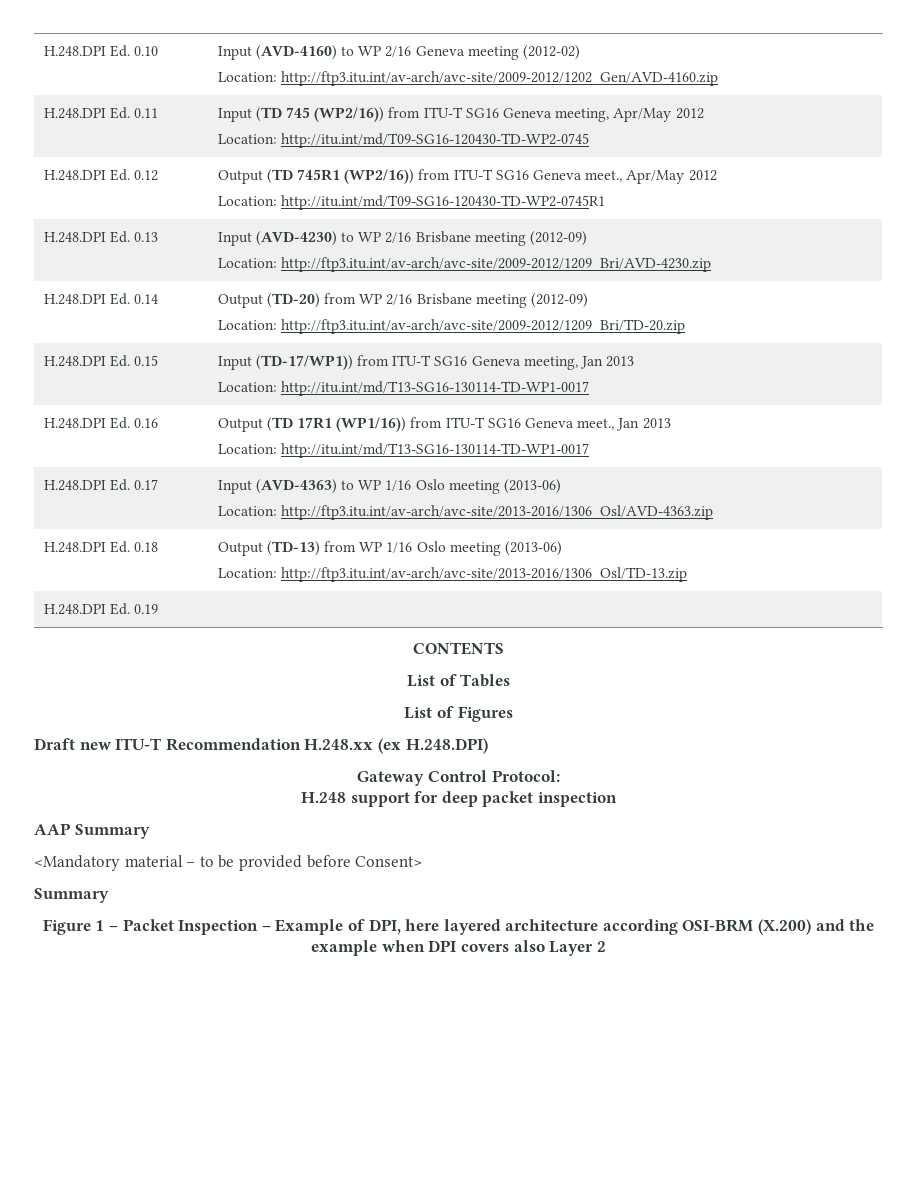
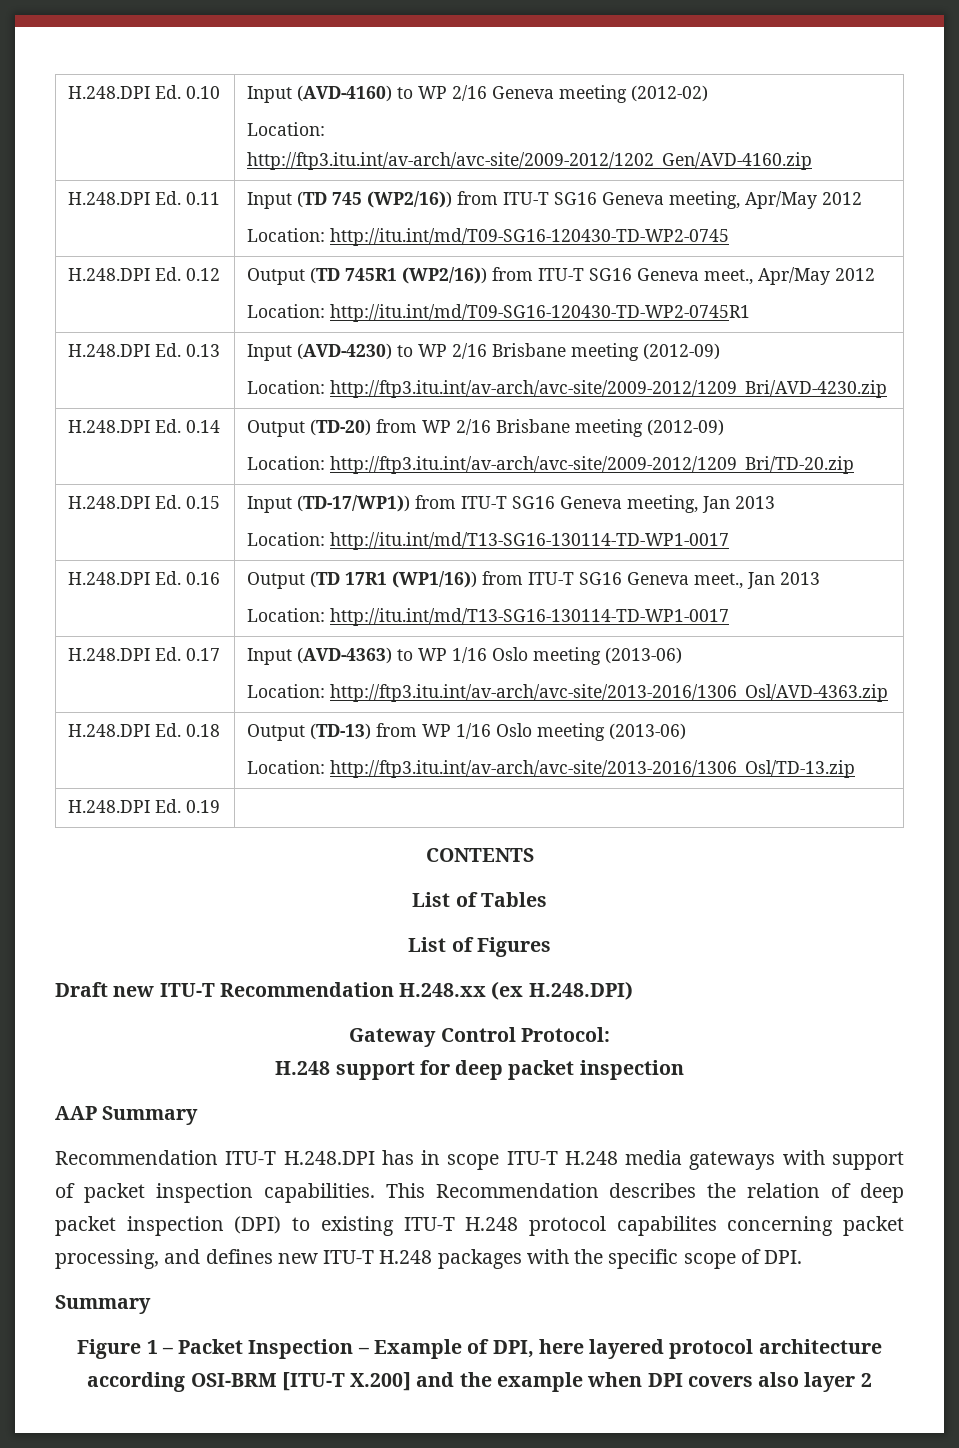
[34,855,423,871] <Mandatory material – to be provided before Consent> -> [55,1150,904,1170] [55,1183,904,1203] [55,1216,904,1236] [55,1249,803,1269] Recommendation ITU-T H.248.DPI has in scope ITU-T H.248 media gateways with support of packet inspection capabilities. This Recommendation describes the relation of deep packet inspection (DPI) to existing ITU-T H.248 protocol capabilites concerning packet processing, and defines new ITU-T H.248 packages with the specific scope of DPI.
(501, 927) none -> [669,1339,754,1359] protocol
[758,919,812,935] (X.200) -> [281,1372,412,1391] [ITU-T X.200]
[549,941,594,956] Layer -> [804,1372,856,1392] layer

